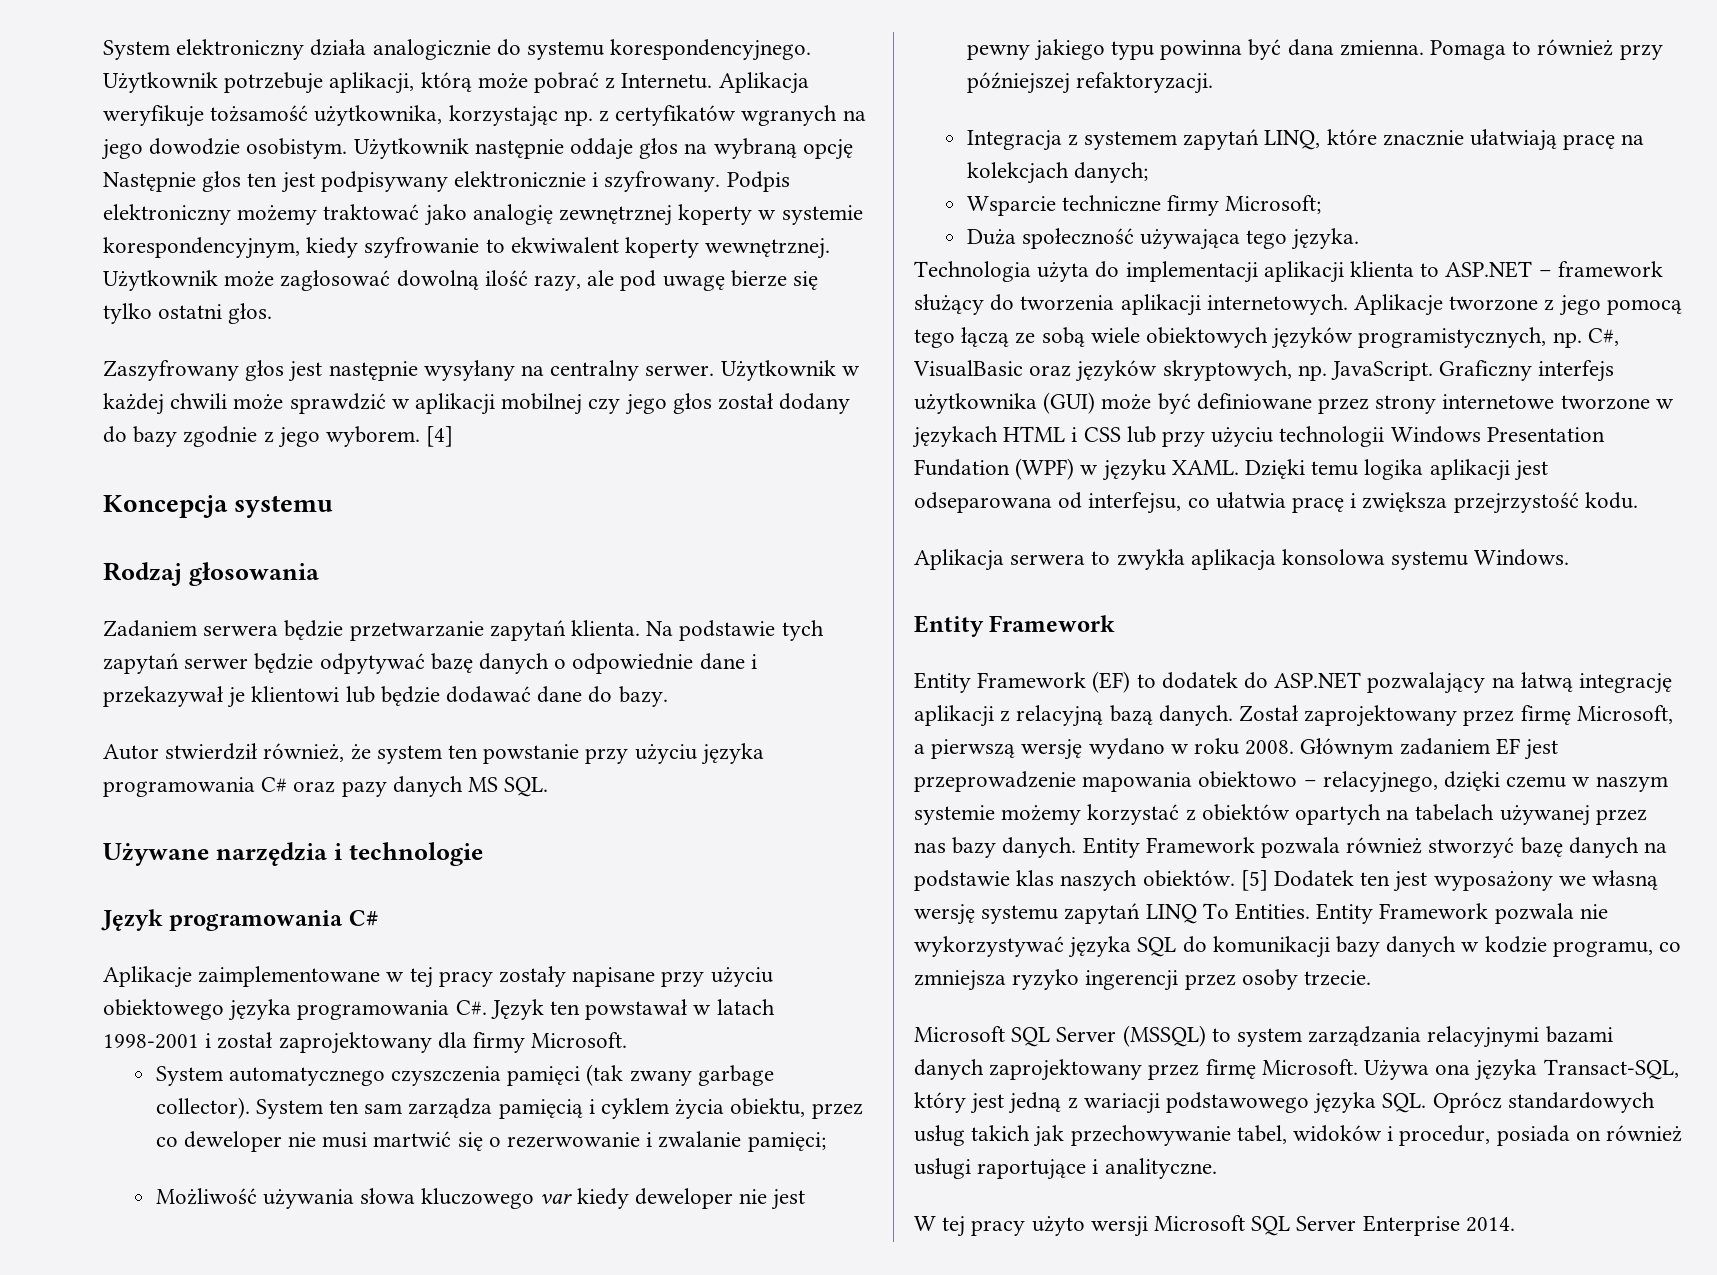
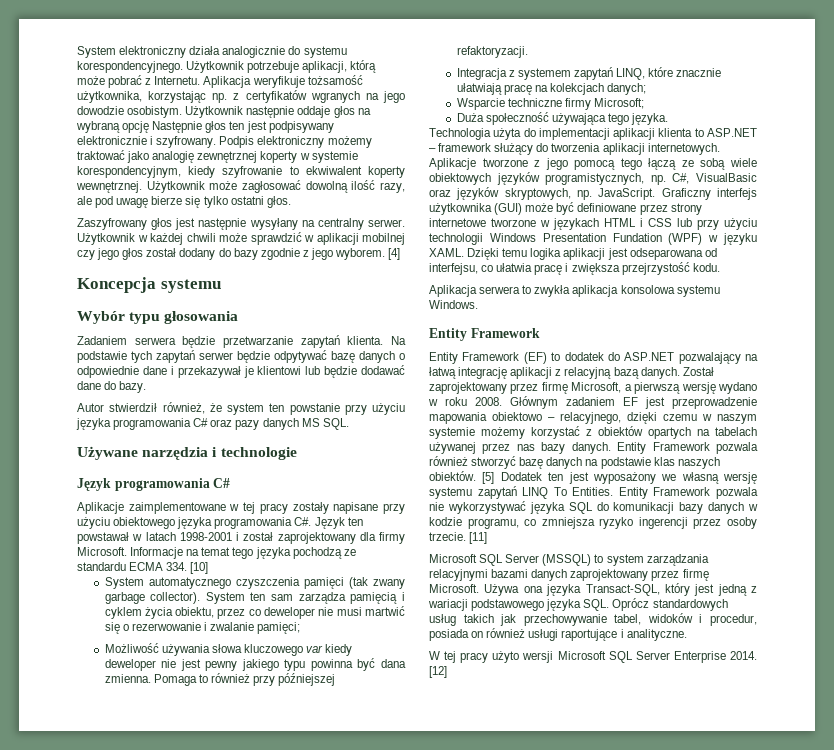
[103,562,182,586] Rodzaj -> [77,311,161,324] Wybór typu
(628, 1040) none -> [130,547,356,559] [77,562,209,574] Informacje na temat tego języka pochodzą ze standardu ECMA 334. [10]
(1372, 978) none -> [469,532,488,544] [11]
(1515, 1224) none -> [429,666,447,678] [12]

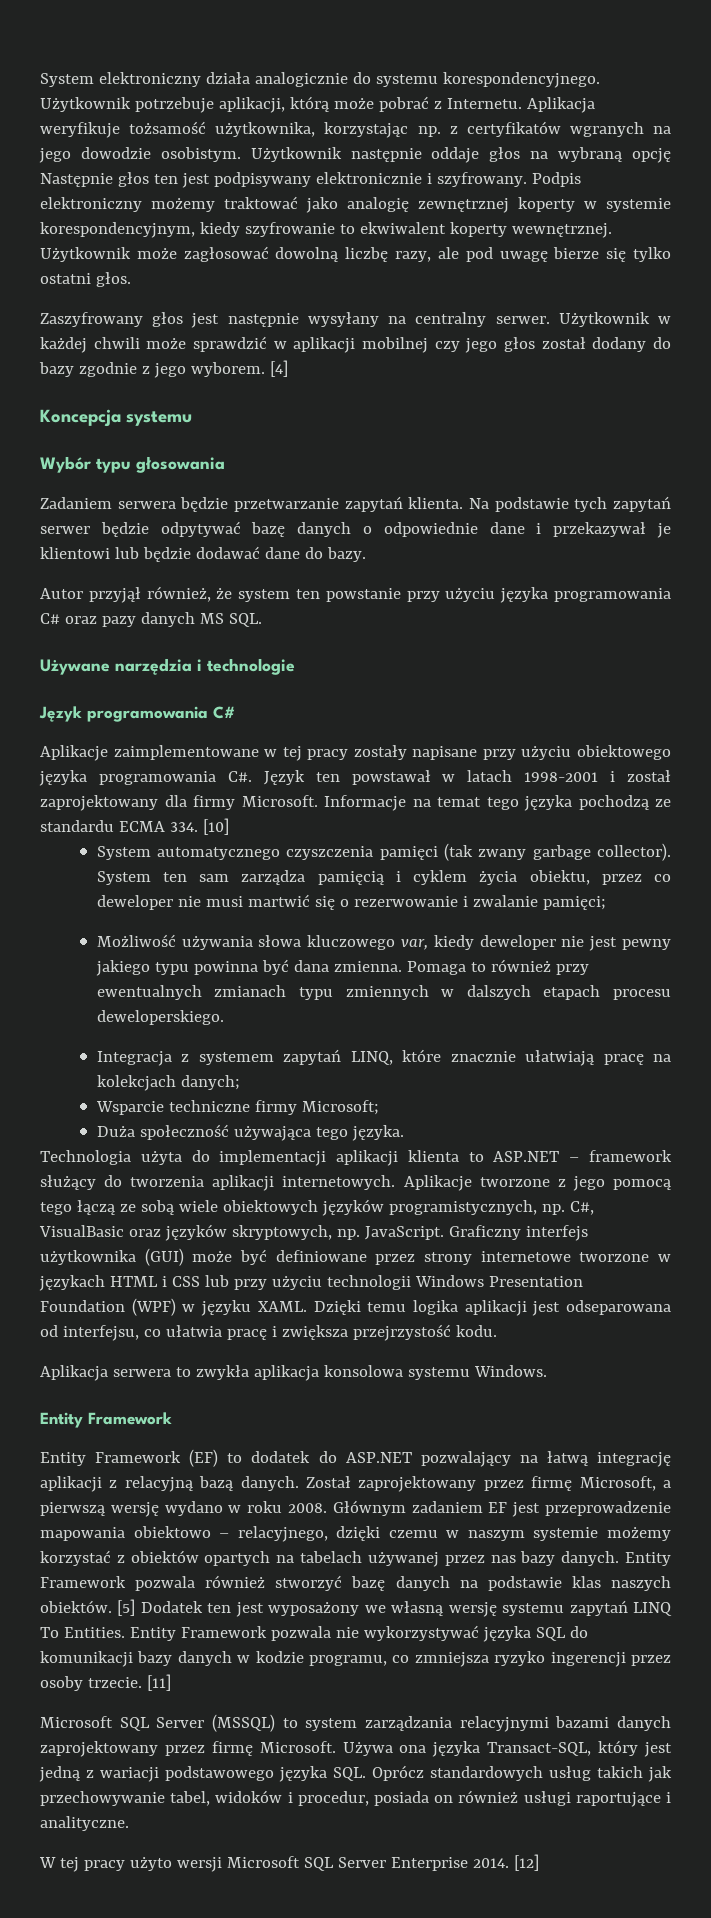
[351,180,376,190] ilość -> [345,247,389,262] liczbę
[109,403,158,412] stwierdził -> [88,587,141,603] przyjął
[305,645,323,653] var -> [400,938,428,950] var,
[278,673,336,686] [456,46,528,58] późniejszej refaktoryzacji. -> [96,985,671,1000] [96,1010,224,1025] ewentualnych zmianach typu zmiennych w dalszych etapach procesu deweloperskiego.
[612,233,662,242] Fundation -> [40,1300,125,1312] Foundation

